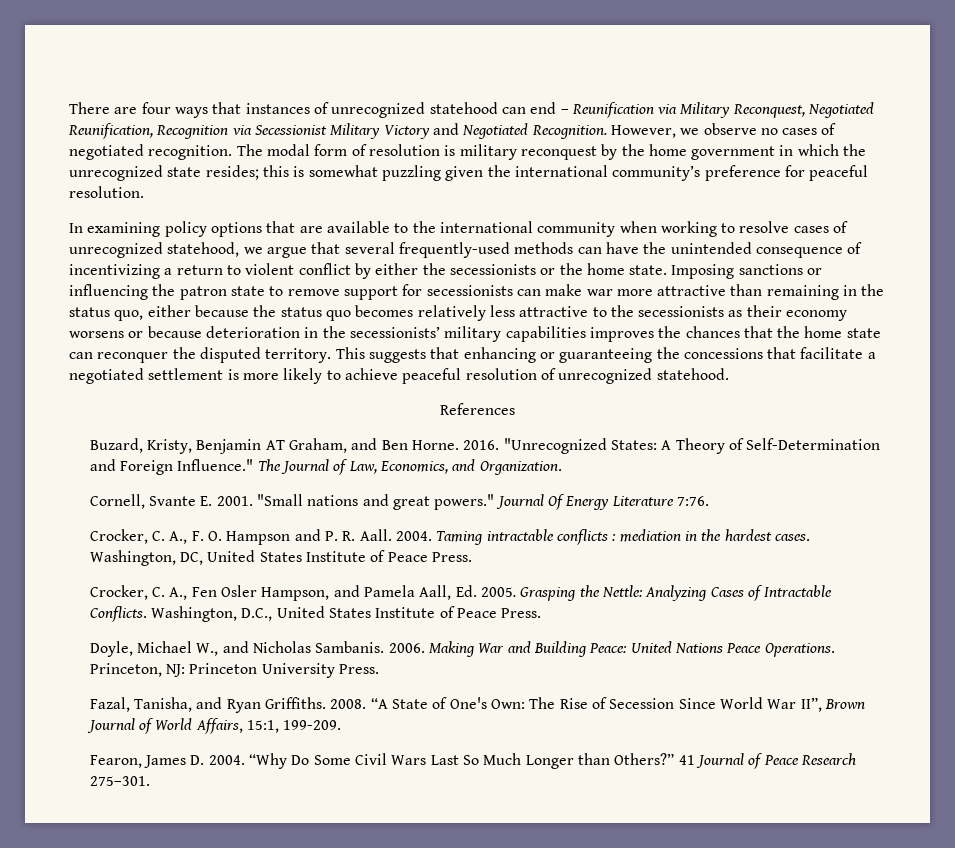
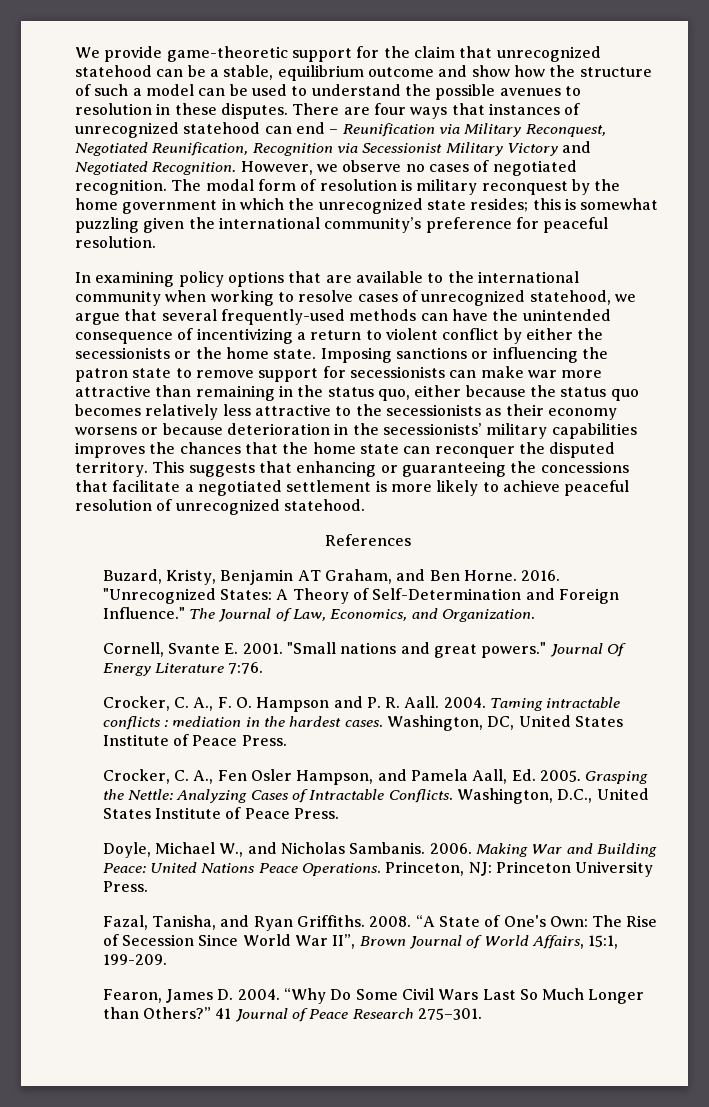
(69, 108) none -> [75,46,601,62] [75,65,652,81] [75,84,581,100] [75,103,288,119] We provide game-theoretic support for the claim that unrecognized statehood can be a stable, equilibrium outcome and show how the structure of such a model can be used to understand the possible avenues to resolution in these disputes.

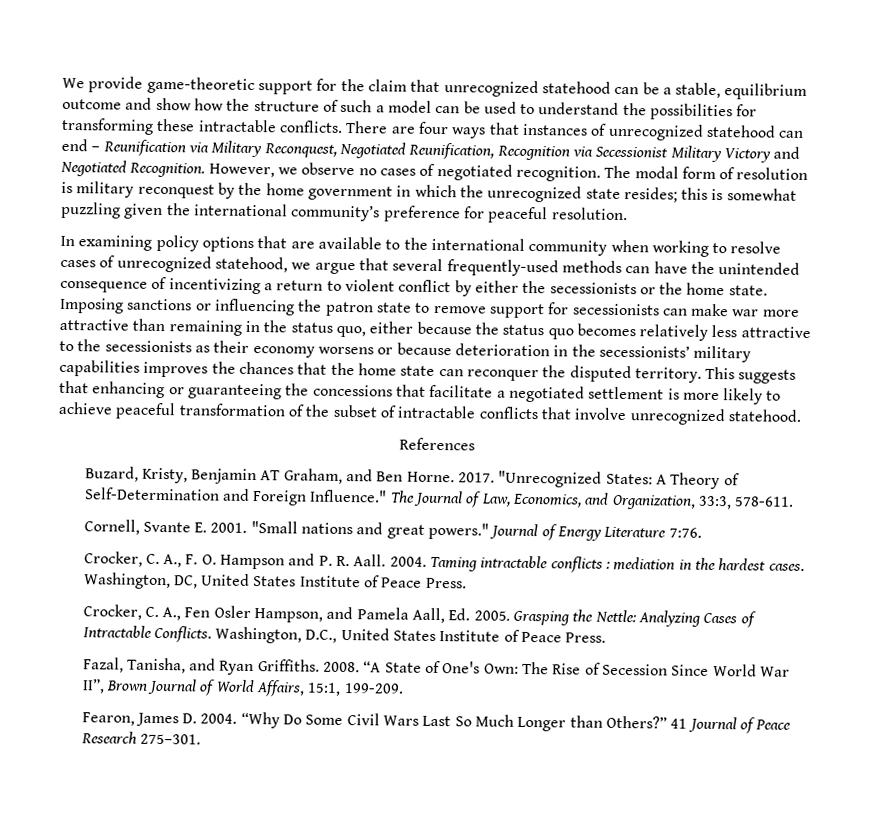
[435,84,581,100] [75,103,288,119] possible avenues to resolution in these disputes. -> [650,103,758,121] [61,117,343,135] possibilities for transforming these intractable conflicts.
[75,499,173,511] resolution of -> [178,403,628,421] transformation of the subset of intractable conflicts that involve
[521,570,561,581] 2016. -> [458,472,496,483] 2017.
[441,609,535,622] Organization. -> [611,494,795,510] Organization, 33:3, 578-611.
[606,643,626,657] Of -> [541,524,558,541] of
[102,842,657,858] [102,861,654,877] [102,881,148,892] // Doyle, Michael W., and Nicholas Sambanis. 2006. Making War and Building Peace: United Nations Peace Operations. Princeton, NJ: Princeton University Press. -> (607, 637) none

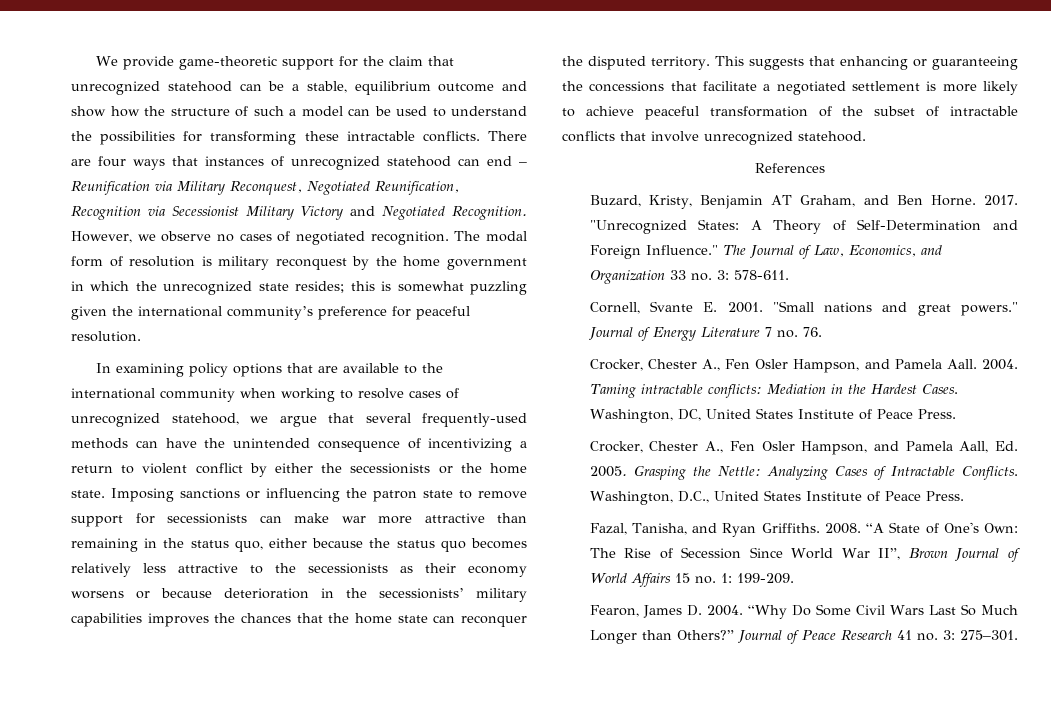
[611,494,733,510] Organization, 33:3, -> [589,270,729,284] Organization 33 no. 3:
[668,527,702,538] [83,551,805,573] 7:76. // Crocker, C. A., F. O. Hampson and P. R. Aall. 2004. Taming intractable conflicts : mediation in the hardest cases. -> [764,327,822,338] [589,359,1018,373] [589,384,958,398] 7 no. 76. // Crocker, Chester A., Fen Osler Hampson, and Pamela Aall. 2004. Taming intractable conflicts: Mediation in the Hardest Cases.
[144,606,159,617] C. -> [649,441,699,451] Chester
[256,680,342,697] Affairs, 15:1, -> [630,573,732,587] Affairs 15 no. 1:
[670,718,688,729] 41 -> (734, 635) none
(137, 737) none -> [896,630,955,641] 41 no. 3:

